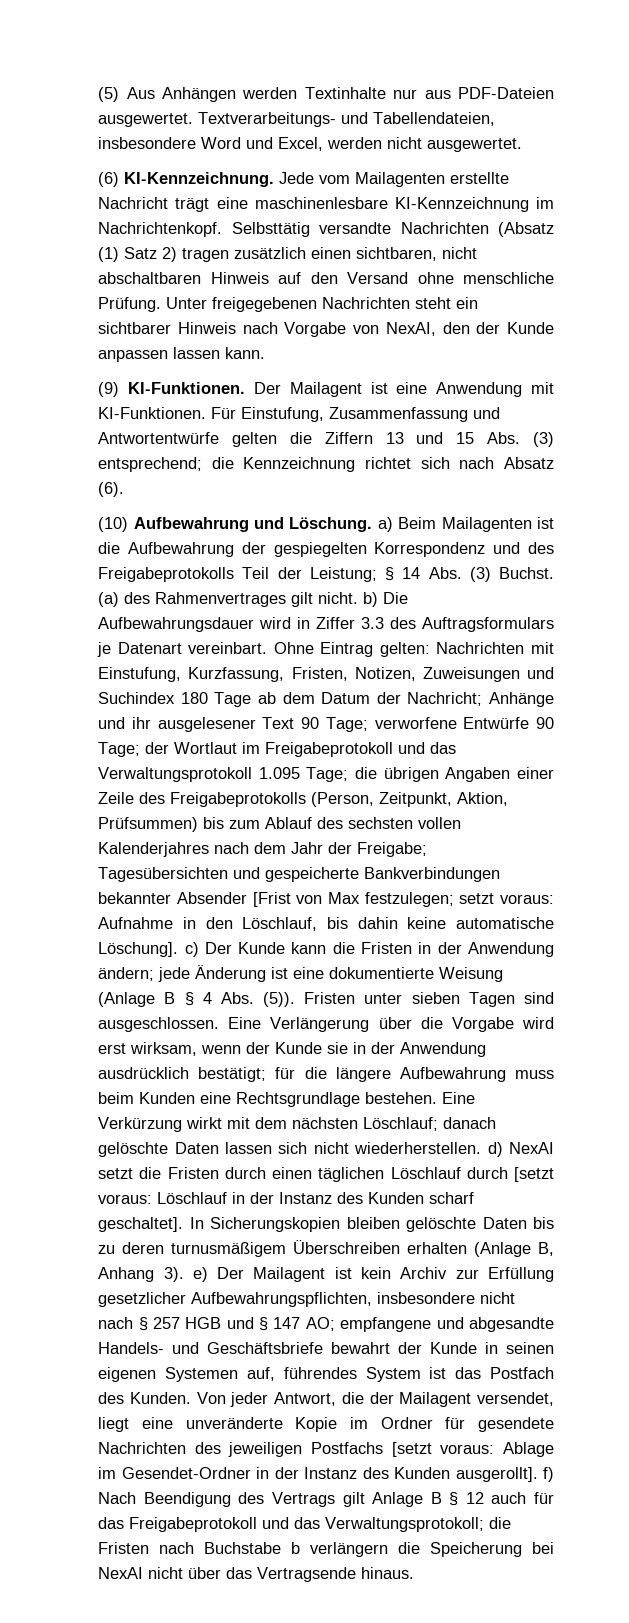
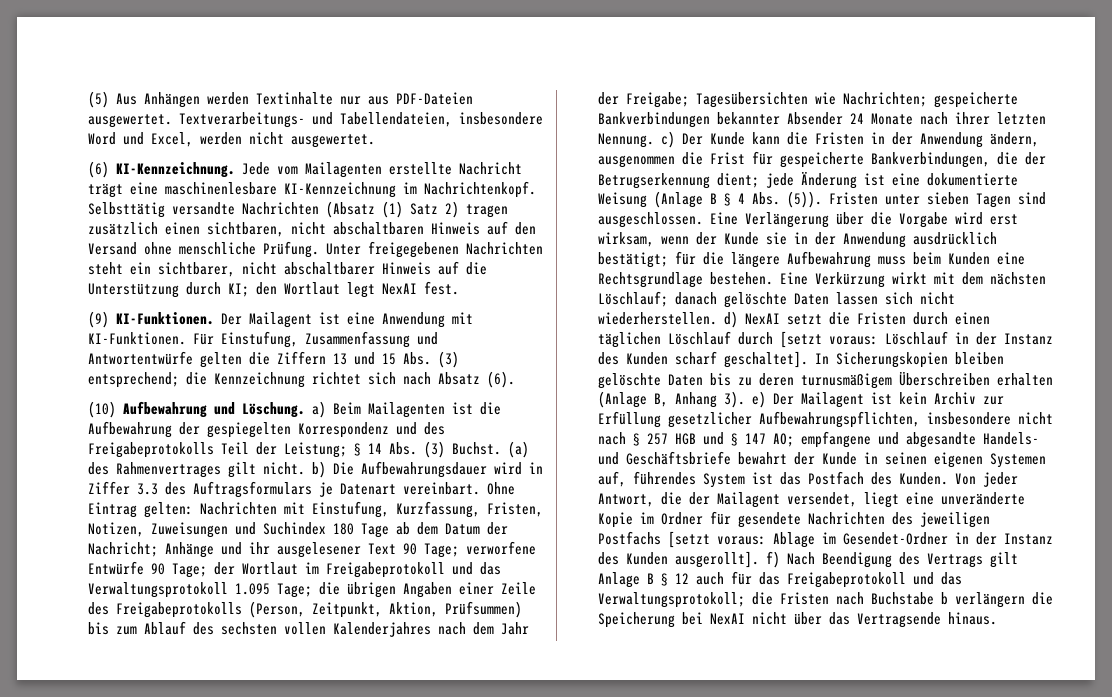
[98,322,554,337] [98,347,266,362] sichtbarer Hinweis nach Vorgabe von NexAI, den der Kunde anpassen lassen kann. -> [157,261,487,277] [87,281,459,298] sichtbarer, nicht abschaltbarer Hinweis auf die Unterstützung durch KI; den Wortlaut legt NexAI fest.
[233,867,261,879] und -> [814,92,927,107] wie Nachrichten;
[252,892,554,907] [98,917,554,931] [98,942,179,957] [Frist von Max festzulegen; setzt voraus: Aufnahme in den Löschlauf, bis dahin keine automatische Löschung]. -> [849,112,1046,125] [597,133,654,148] 24 Monate nach ihrer letzten Nennung.
[98,967,155,981] ändern; -> [989,132,1039,147] [597,151,1046,168] [597,173,759,189] ändern, ausgenommen die Frist für gespeicherte Bankverbindungen, die der Betrugserkennung dient;

